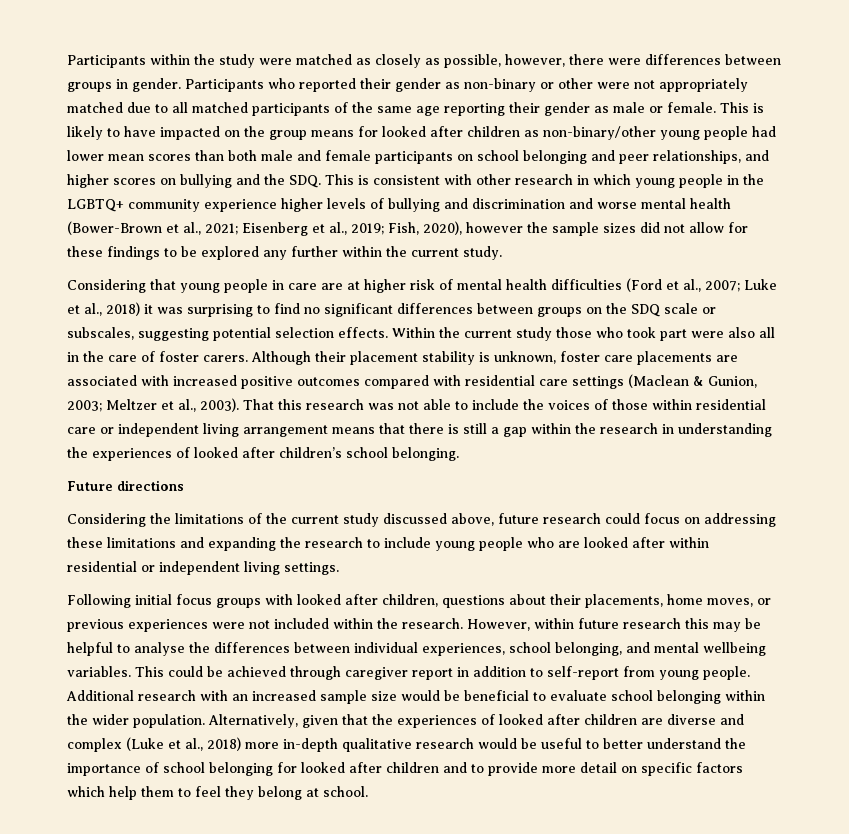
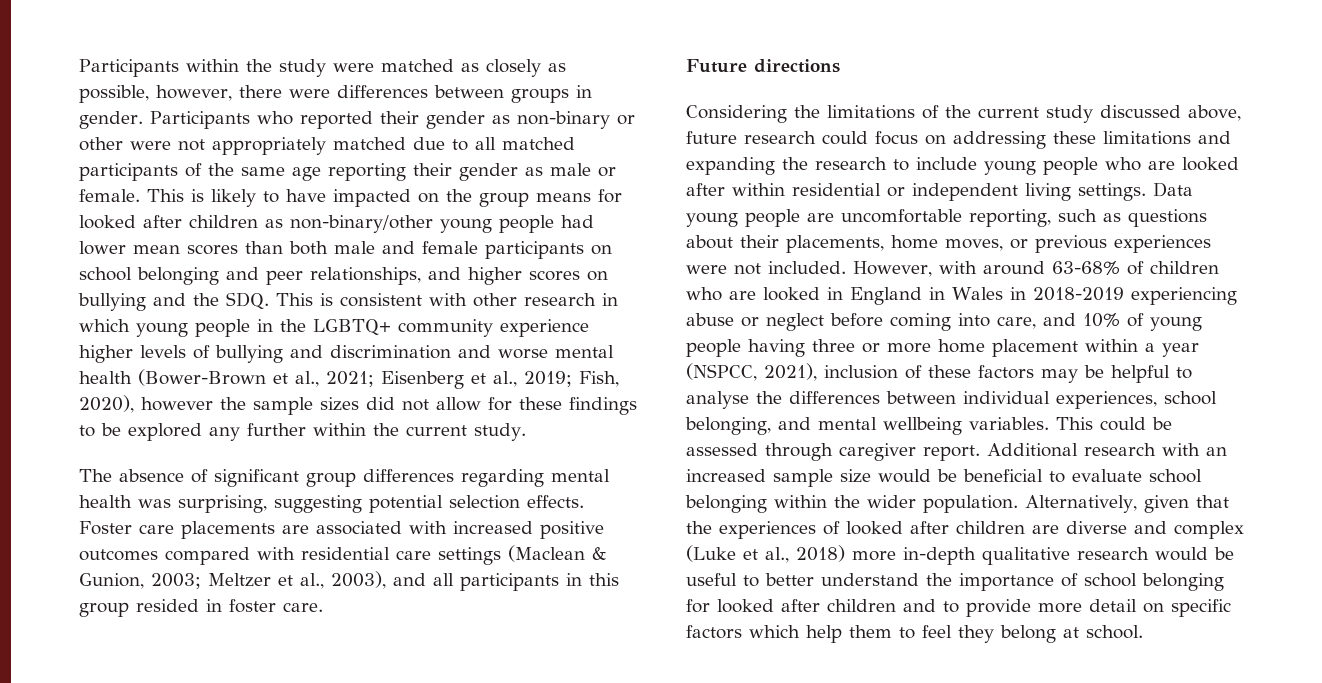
[67,278,777,293] [67,302,716,317] [67,327,775,341] [67,351,600,365] Considering that young people in care are at higher risk of mental health difficulties (Ford et al., 2007; Luke et al., 2018) it was surprising to find no significant differences between groups on the SDQ scale or subscales, suggesting potential selection effects. Within the current study those who took part were also all in the care of foster carers. Although their placement stability is unknown, foster -> [79,469,610,487] [79,495,584,513] [79,521,132,535] The absence of significant group differences regarding mental health was surprising, suggesting potential selection effects. Foster
[200,398,766,412] [67,423,772,437] [67,447,459,461] 2003). That this research was not able to include the voices of those within residential care or independent living arrangement means that there is still a gap within the research in understanding the experiences of looked after children’s school belonging. -> [331,571,619,591] [79,599,323,617] 2003), and all participants in this group resided in foster care.
[67,594,438,608] // Following initial focus groups with looked after children, -> [1153,182,1193,197] [686,209,1121,227] Data young people are uncomfortable reporting, such as
[274,618,709,631] included within the research. However, within future research this -> [768,261,1219,277] [686,287,1237,305] [686,313,1202,331] [686,339,1199,357] [686,363,1034,381] included. However, with around 63-68% of children who are looked in England in Wales in 2018-2019 experiencing abuse or neglect before coming into care, and 10% of young people having three or more home placement within a year (NSPCC, 2021), inclusion of these factors
[227,666,286,677] achieved -> [686,443,758,456] assessed
[412,666,750,680] report in addition to self-report from young people. -> [923,445,980,461] report.

